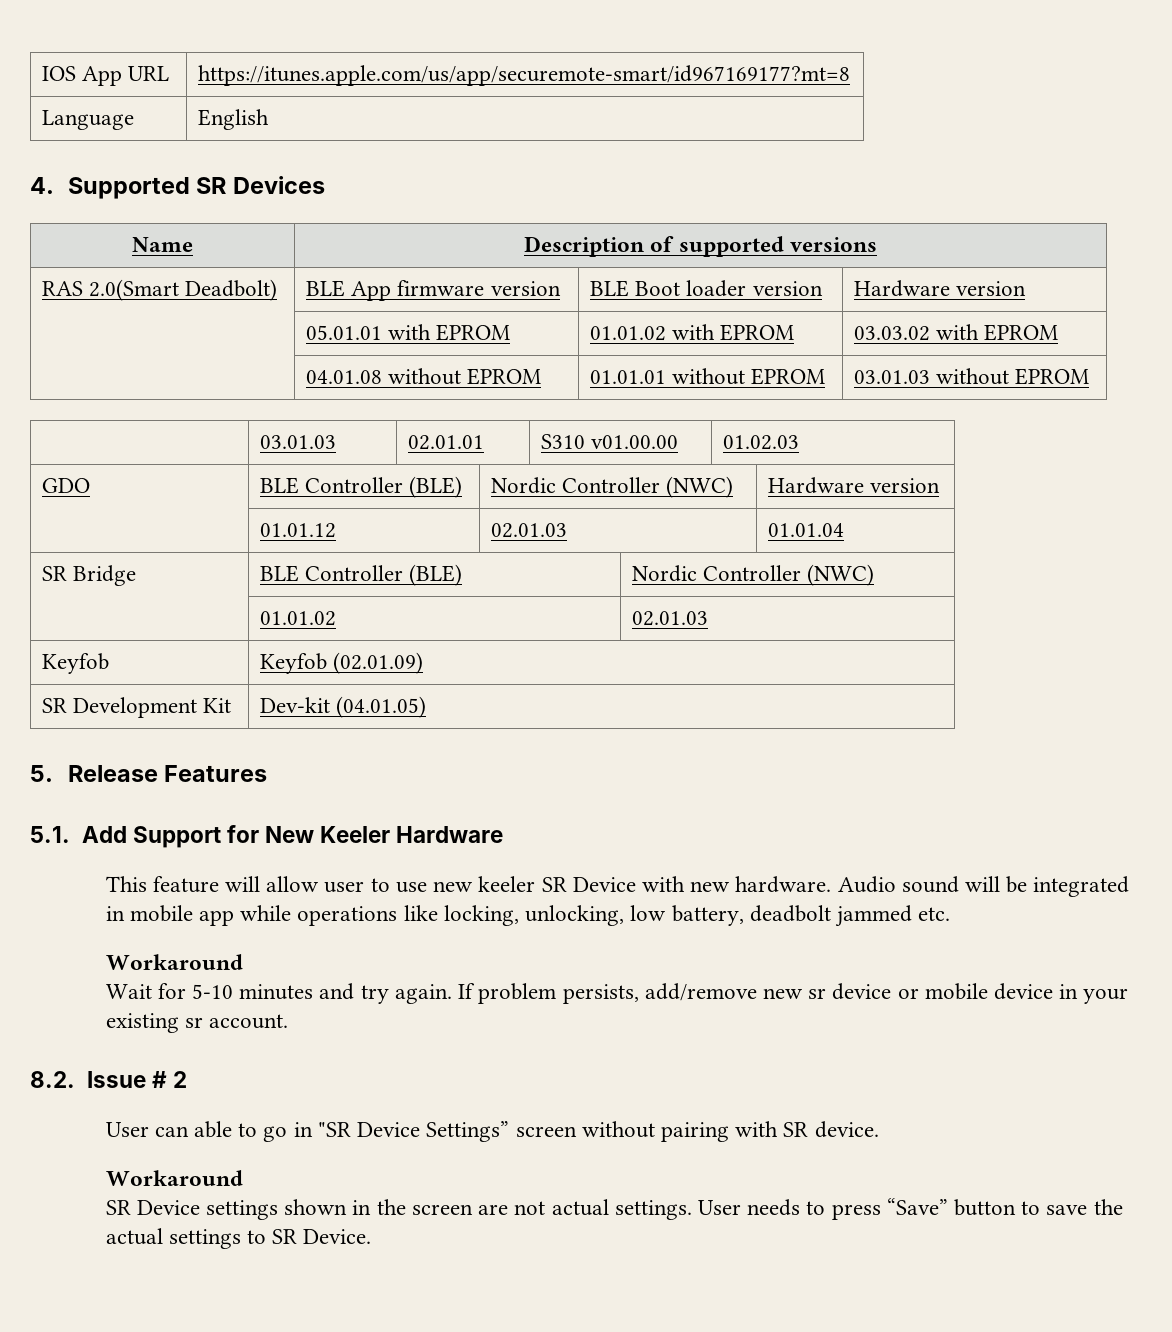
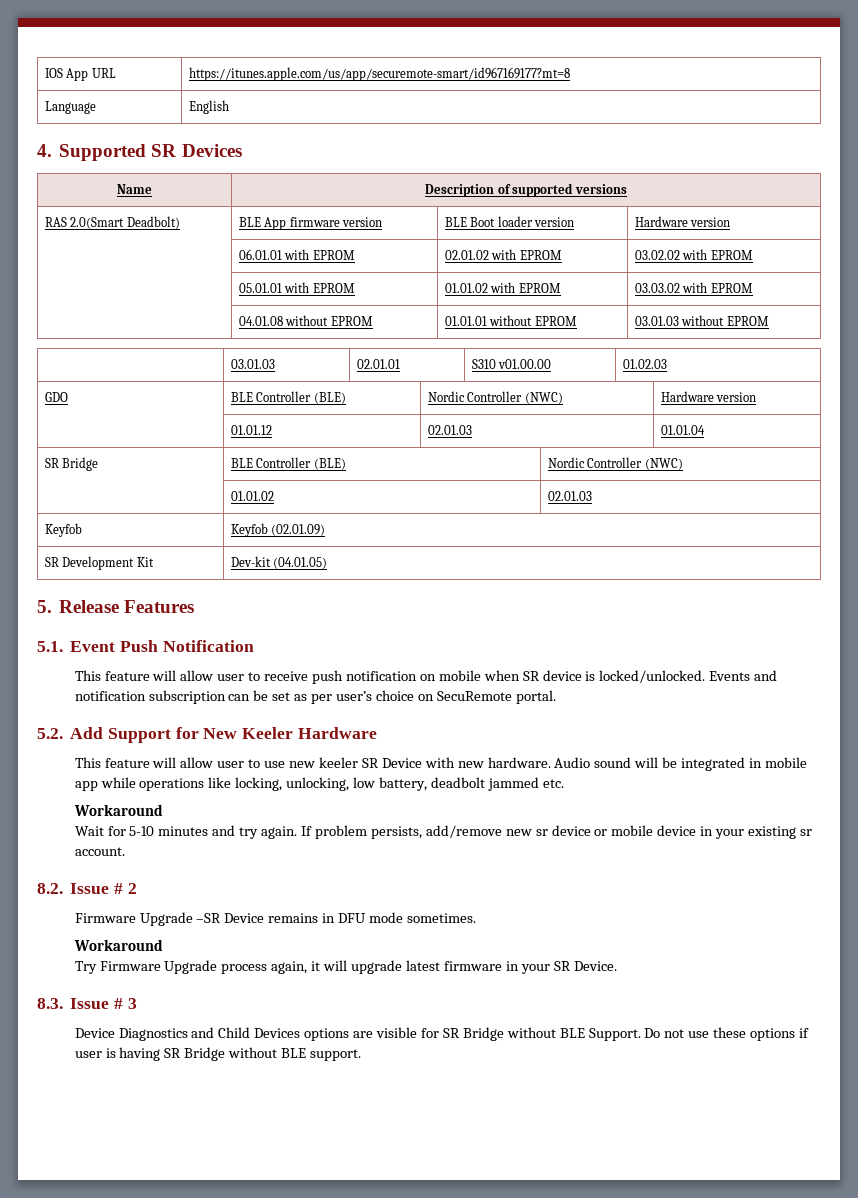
(1027, 288) none -> [238,249,355,260] [444,249,562,260] [634,249,753,260] // | 06.01.01 with EPROM | 02.01.02 with EPROM | 03.02.02 with EPROM
(70, 834) none -> [70,640,254,652] [74,670,778,684] [74,690,556,704] [37,728,63,739] Event Push Notification // This feature will allow user to receive push notification on mobile when SR device is locked/unlocked. Events and notification subscription can be set as per user’s choice on SecuRemote portal. // 5.2.
[105,1121,879,1142] [105,1170,243,1186] [105,1198,1123,1220] [105,1228,372,1249] User can able to go in "SR Device Settings” screen without pairing with SR device. // Workaround // SR Device settings shown in the screen are not actual settings. User needs to press “Save” button to save the actual settings to SR Device. -> [74,912,476,926] [73,939,163,951] [74,960,617,974] [37,998,137,1009] [74,1027,810,1041] [74,1047,362,1061] Firmware Upgrade –SR Device remains in DFU mode sometimes. // Workaround // Try Firmware Upgrade process again, it will upgrade latest firmware in your SR Device. // 8.3. Issue # 3 // Device Diagnostics and Child Devices options are visible for SR Bridge without BLE Support. Do not use these options if user is having SR Bridge without BLE support.

